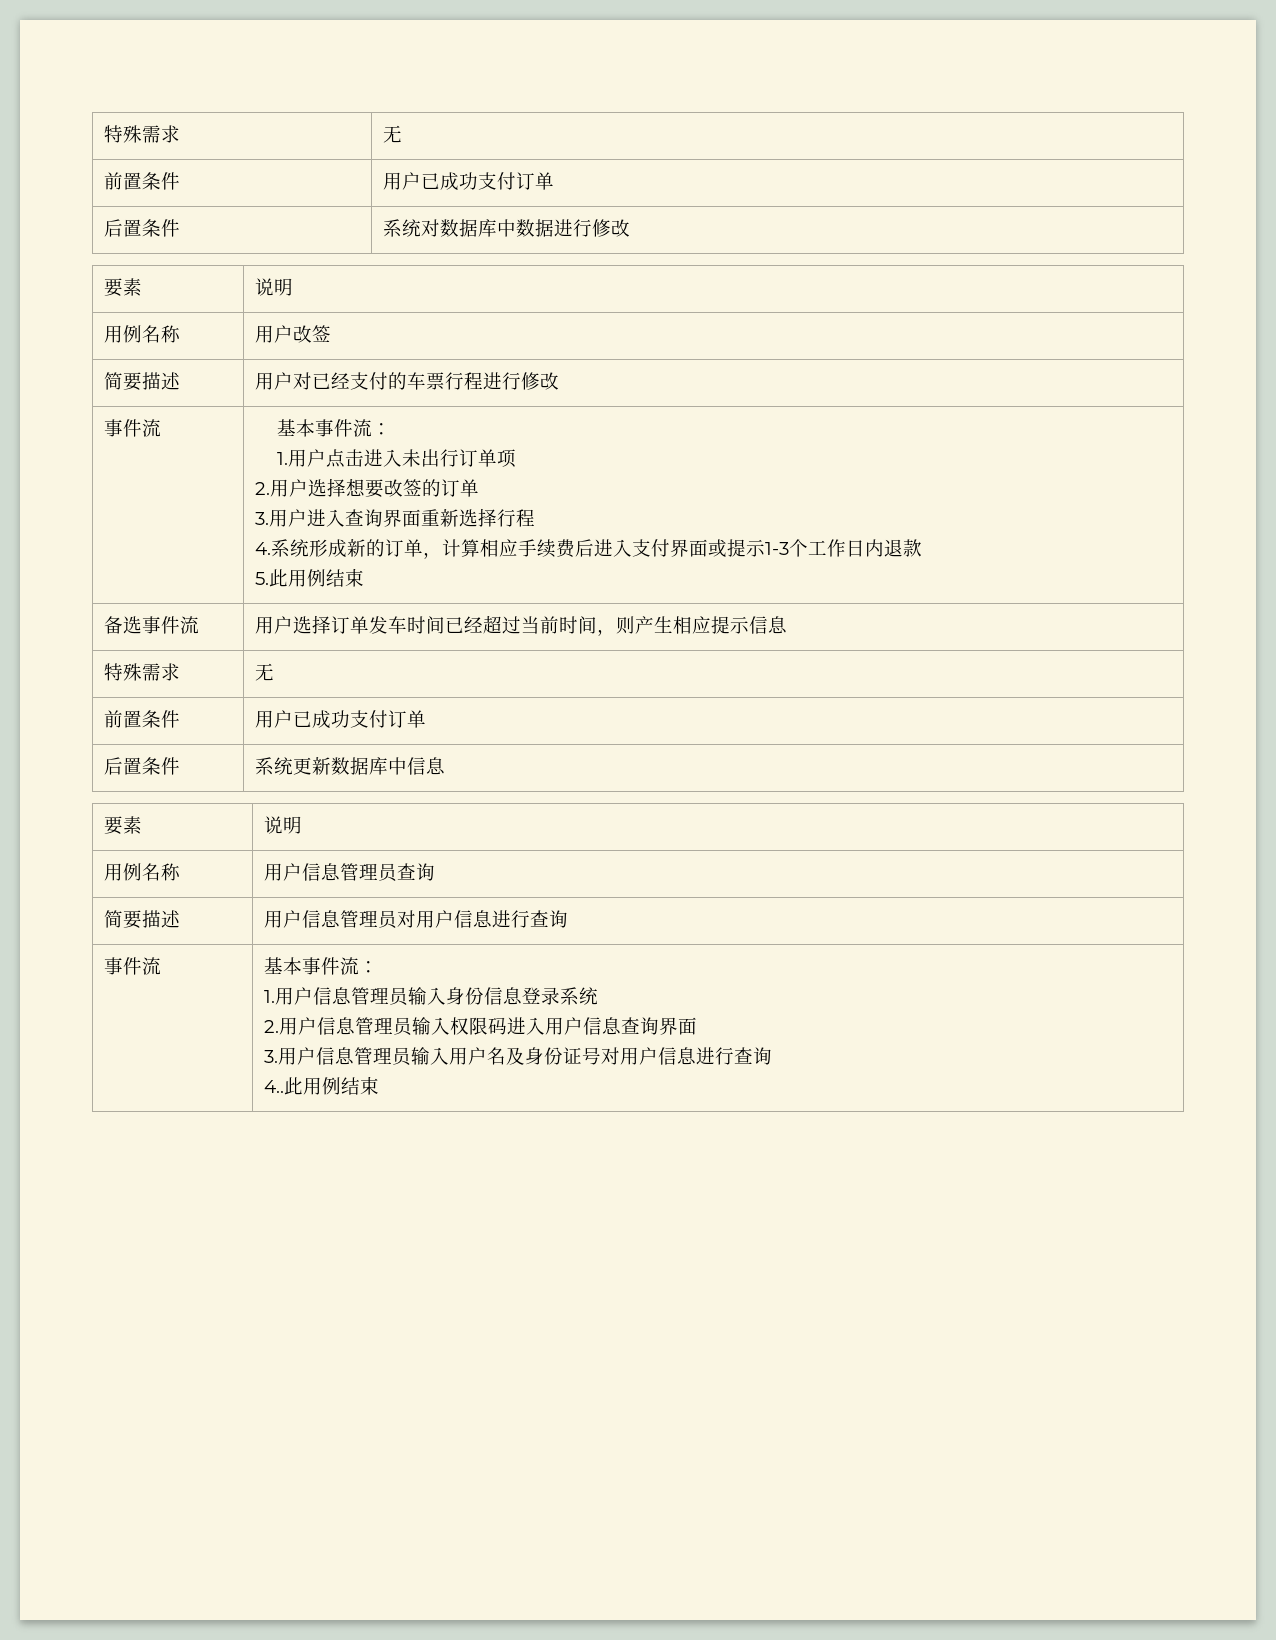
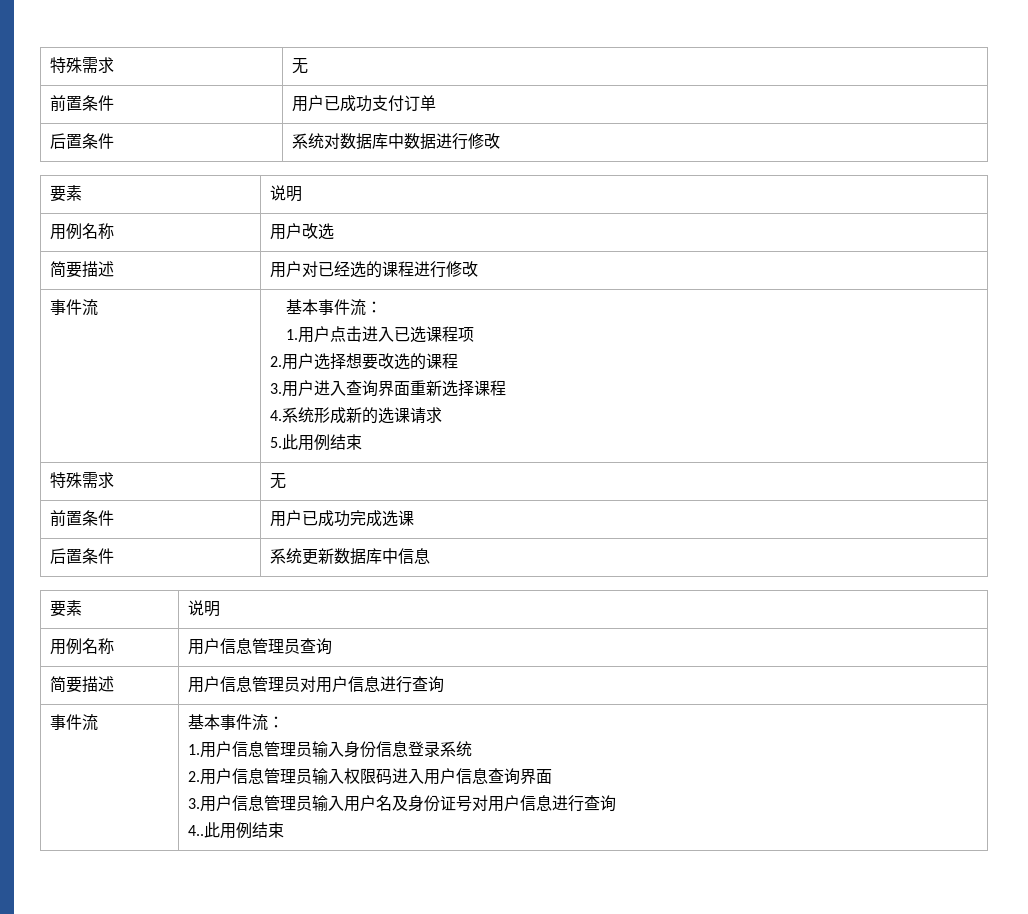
[312,325,332,342] 签 -> [317,223,334,240] 选
[350,372,465,390] 支付的车票行 -> [349,261,398,278] 选的课
[401,449,497,467] 未出行订单 -> [394,326,459,343] 已选课程
[403,479,480,497] 签的订单 -> [393,353,458,370] 选的课程
[497,509,517,527] 行 -> [473,380,490,396] 课
[385,539,923,559] [255,568,365,587] [104,616,200,634] [255,615,788,636] [104,663,181,681] [255,663,275,681] [104,710,181,728] [255,710,427,729] 订单，计算相应手续费后进入支付界面或提示1-3个工作日内退款 // 5.此用例结束 // 备选事件流 | 用户选择订单发车时间已经超过当前时间，则产生相应提示信息 // 特殊需求 | 无 // 前置条件 | 用户已成功支付订单 -> [377,407,442,424] [269,434,362,451] [49,472,114,488] [269,473,286,489] [49,510,114,527] [269,510,414,527] 选课请求 // 5.此用例结束 // 特殊需求 | 无 // 前置条件 | 用户已成功完成选课

